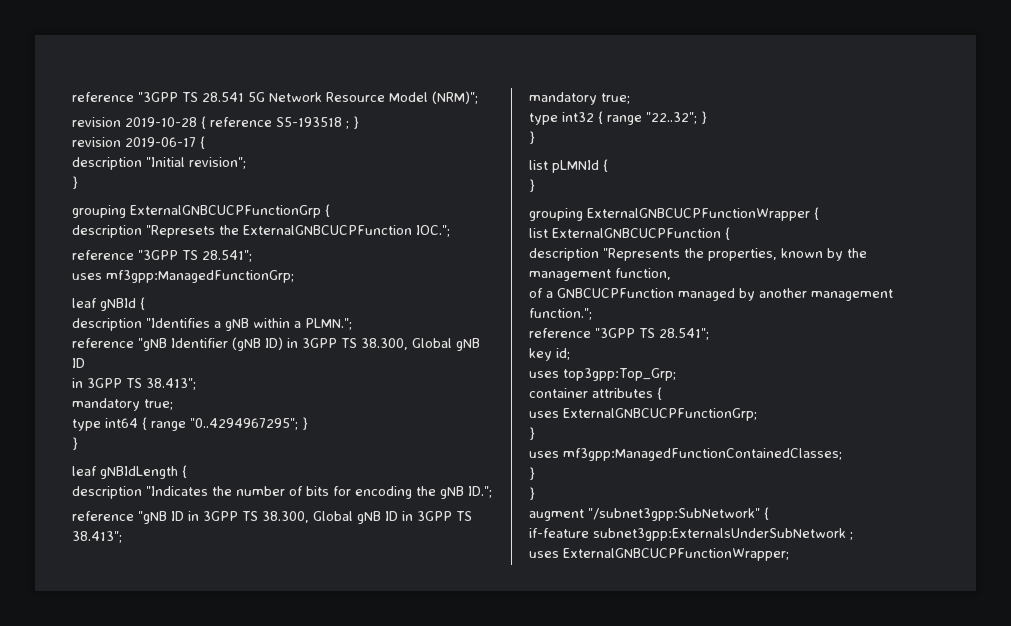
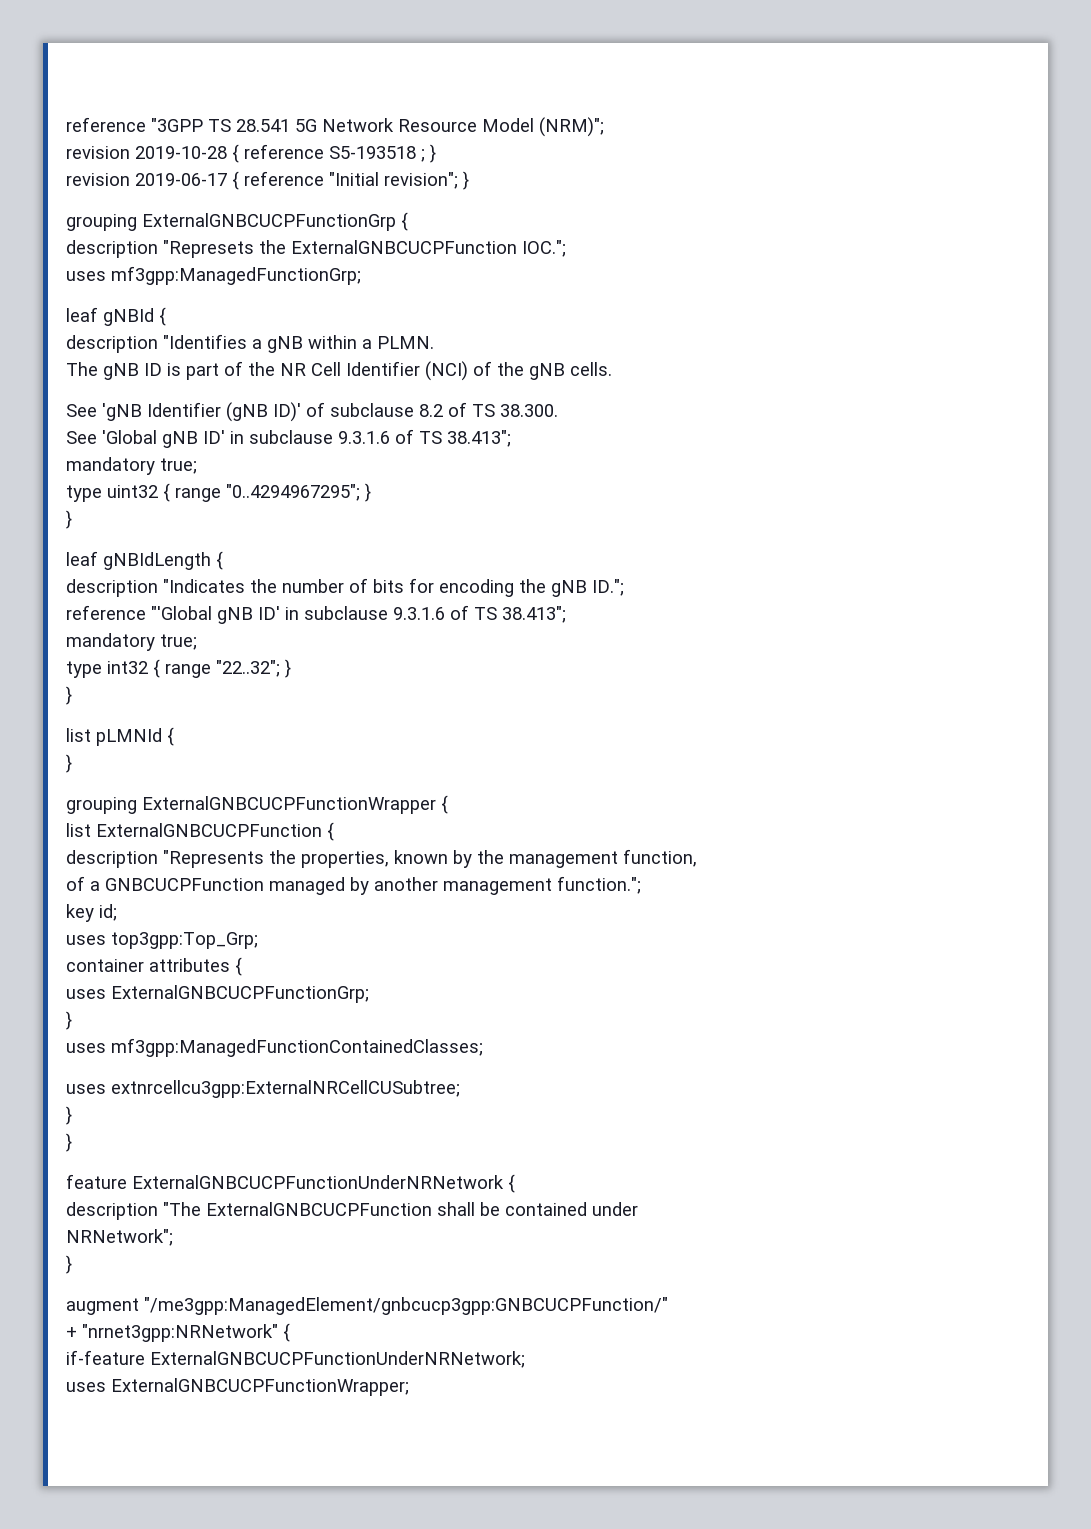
[72,157,142,170] // description -> [244,171,324,186] reference
(246, 163) // -> (458, 180) none
[72,250,252,262] // reference "3GPP TS 28.541"; -> (566, 248) none
[305,318,352,330] [72,337,480,351] [72,358,85,368] [72,378,196,390] [72,398,173,411] [72,418,138,431] PLMN."; // reference "gNB Identifier (gNB ID) in 3GPP TS 38.300, Global gNB ID // in 3GPP TS 38.413"; // mandatory true; // type int64 -> [377,336,434,349] [66,361,612,381] [66,402,558,422] [66,429,511,448] [66,457,197,475] [66,485,158,502] PLMN. // The gNB ID is part of the NR Cell Identifier (NCI) of the gNB cells. // See 'gNB Identifier (gNB ID)' of subclause 8.2 of TS 38.300. // See 'Global gNB ID' in subclause 9.3.1.6 of TS 38.413"; // mandatory true; // type uint32
[138,511,452,524] "gNB ID in 3GPP TS 38.300, Global gNB ID in 3GPP -> [151,605,469,624] "'Global gNB ID' in subclause 9.3.1.6 of
[529,328,709,340] // reference "3GPP TS 28.541"; -> (641, 885) none
[529,467,535,480] [529,487,535,500] [529,508,760,521] // } // } // augment "/subnet3gpp:SubNetwork" -> [66,1080,460,1098] [66,1106,72,1125] [66,1133,72,1152] [66,1174,515,1193] [66,1202,638,1220] [66,1229,173,1246] [66,1255,72,1274] [66,1297,668,1315] [66,1324,278,1342] // uses extnrcellcu3gpp:ExternalNRCellCUSubtree; // } // } // feature ExternalGNBCUCPFunctionUnderNRNetwork { // description "The ExternalGNBCUCPFunction shall be contained under // NRNetwork"; // } // augment "/me3gpp:ManagedElement/gnbcucp3gpp:GNBCUCPFunction/" // + "nrnet3gpp:NRNetwork"
[593,528,853,541] subnet3gpp:ExternalsUnderSubNetwork ; -> [150,1351,525,1368] ExternalGNBCUCPFunctionUnderNRNetwork;

